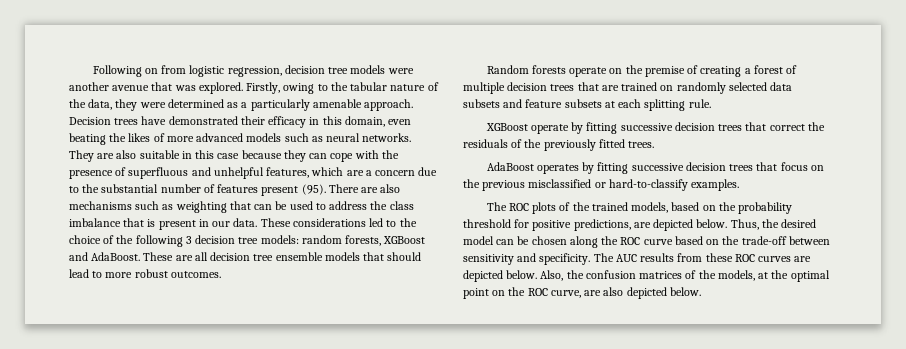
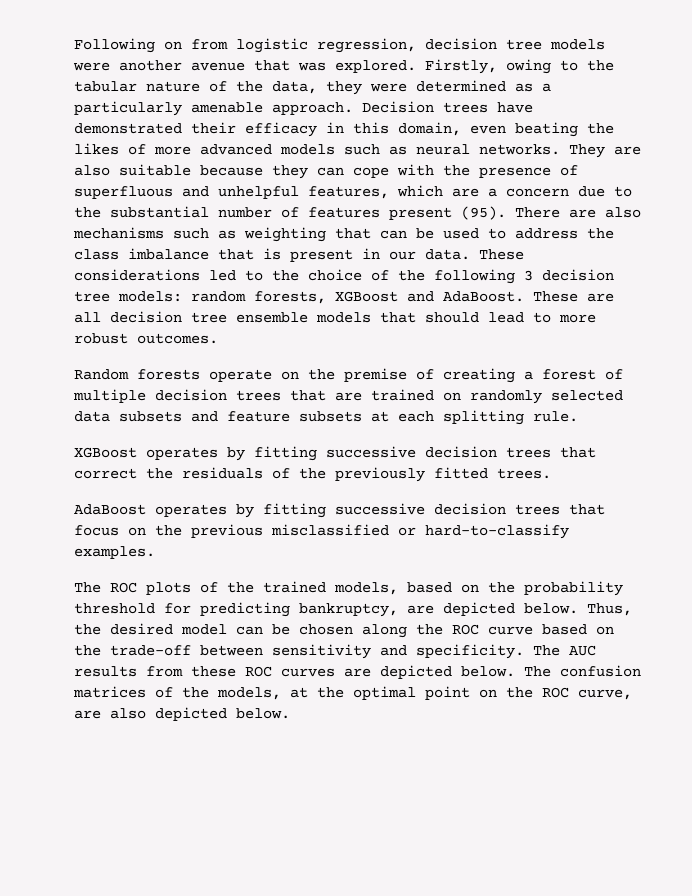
[181,150,240,159] in this case -> (191, 170) none
[530,124,569,134] operate -> [146,447,218,460] operates
[532,219,631,231] positive predictions, -> [200,602,398,617] predicting bankruptcy,
[540,270,584,281] Also, the -> [524,666,551,677] The

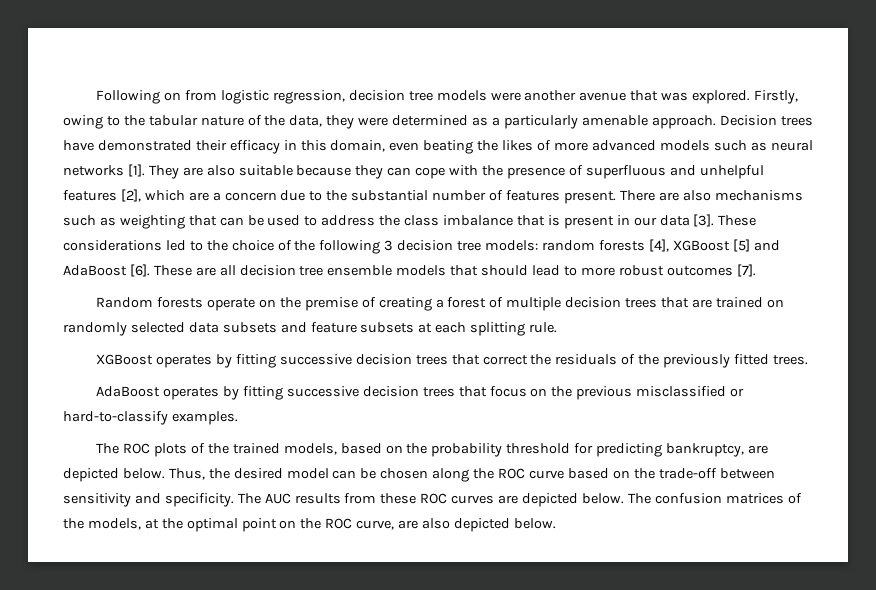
[479,144,560,155] networks. -> [63,164,145,177] networks [1].
[308,186,389,199] features, -> [63,189,141,202] features [2],
[389,206,506,220] present (95). -> [563,191,616,204] present.
[425,249,470,260] data. -> [659,214,715,227] data [3].
[254,291,524,304] forests, XGBoost and AdaBoost. -> [598,239,780,252] [63,264,150,277] forests [4], XGBoost [5] and AdaBoost [6].
[137,333,218,344] outcomes. -> [666,264,756,277] outcomes [7].

